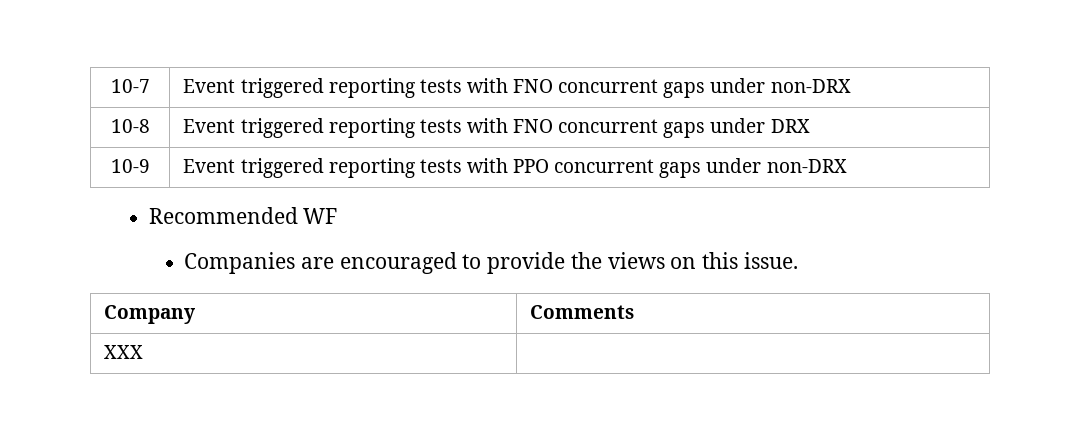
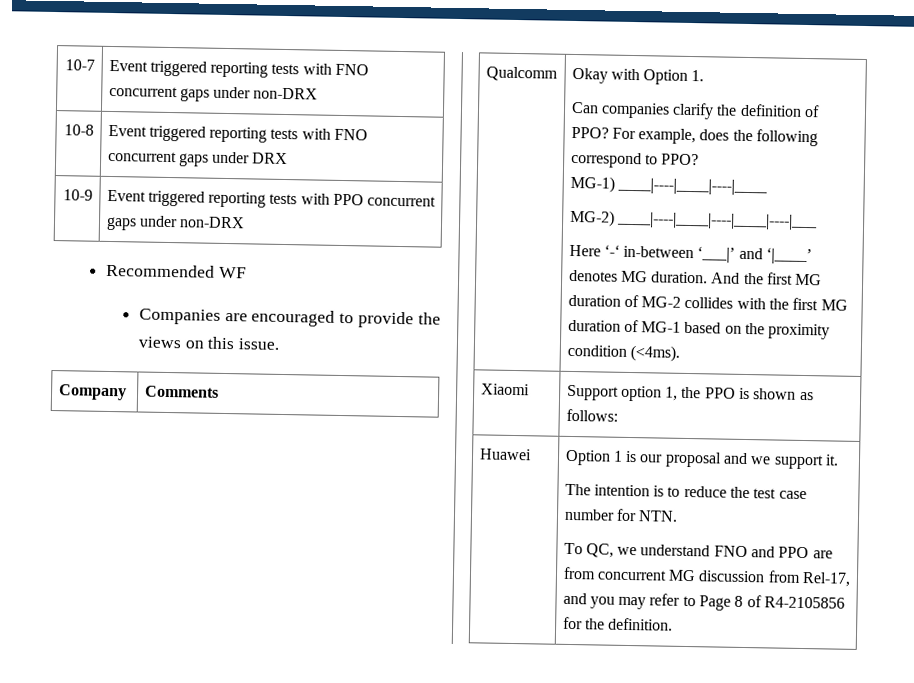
[104,345,144,359] XXX | -> [485,66,558,82] [571,67,705,85] [570,101,821,120] [570,126,819,147] [570,151,700,169] [569,175,768,196] [569,209,818,231] [568,244,813,265] [568,269,823,286] [567,294,848,311] [567,319,831,340] [566,344,680,362] [480,383,530,396] [566,384,814,402] [565,408,618,422] [478,448,532,461] [564,449,840,470] [564,483,807,500] [563,508,679,522] [563,542,833,559] [562,566,852,587] [562,592,846,611] [562,616,674,631] Qualcomm | Okay with Option 1. // Can companies clarify the definition of PPO? For example, does the following correspond to PPO? // MG-1) ____|----|____|----|____ // MG-2) ____|----|____|----|____|----|___ // Here ‘-‘ in-between ‘___|’ and ‘|____’ denotes MG duration. And the first MG duration of MG-2 collides with the first MG duration of MG-1 based on the proximity condition (<4ms). // Xiaomi | Support option 1, the PPO is shown as follows: // Huawei | Option 1 is our proposal and we support it. // The intention is to reduce the test case number for NTN. // To QC, we understand FNO and PPO are from concurrent MG discussion from Rel-17, and you may refer to Page 8 of R4-2105856 for the definition.

